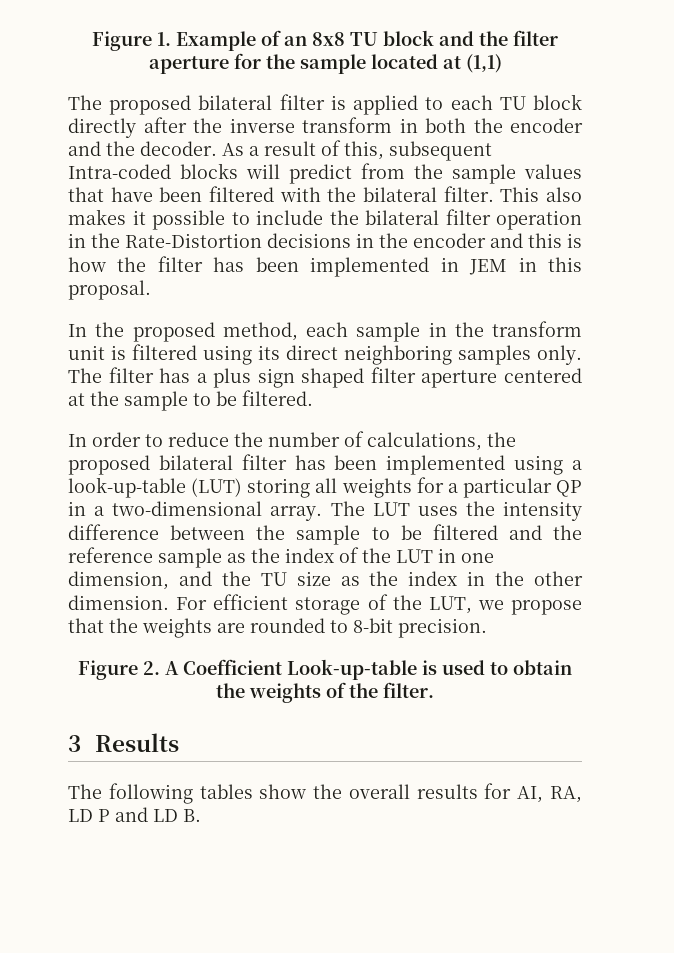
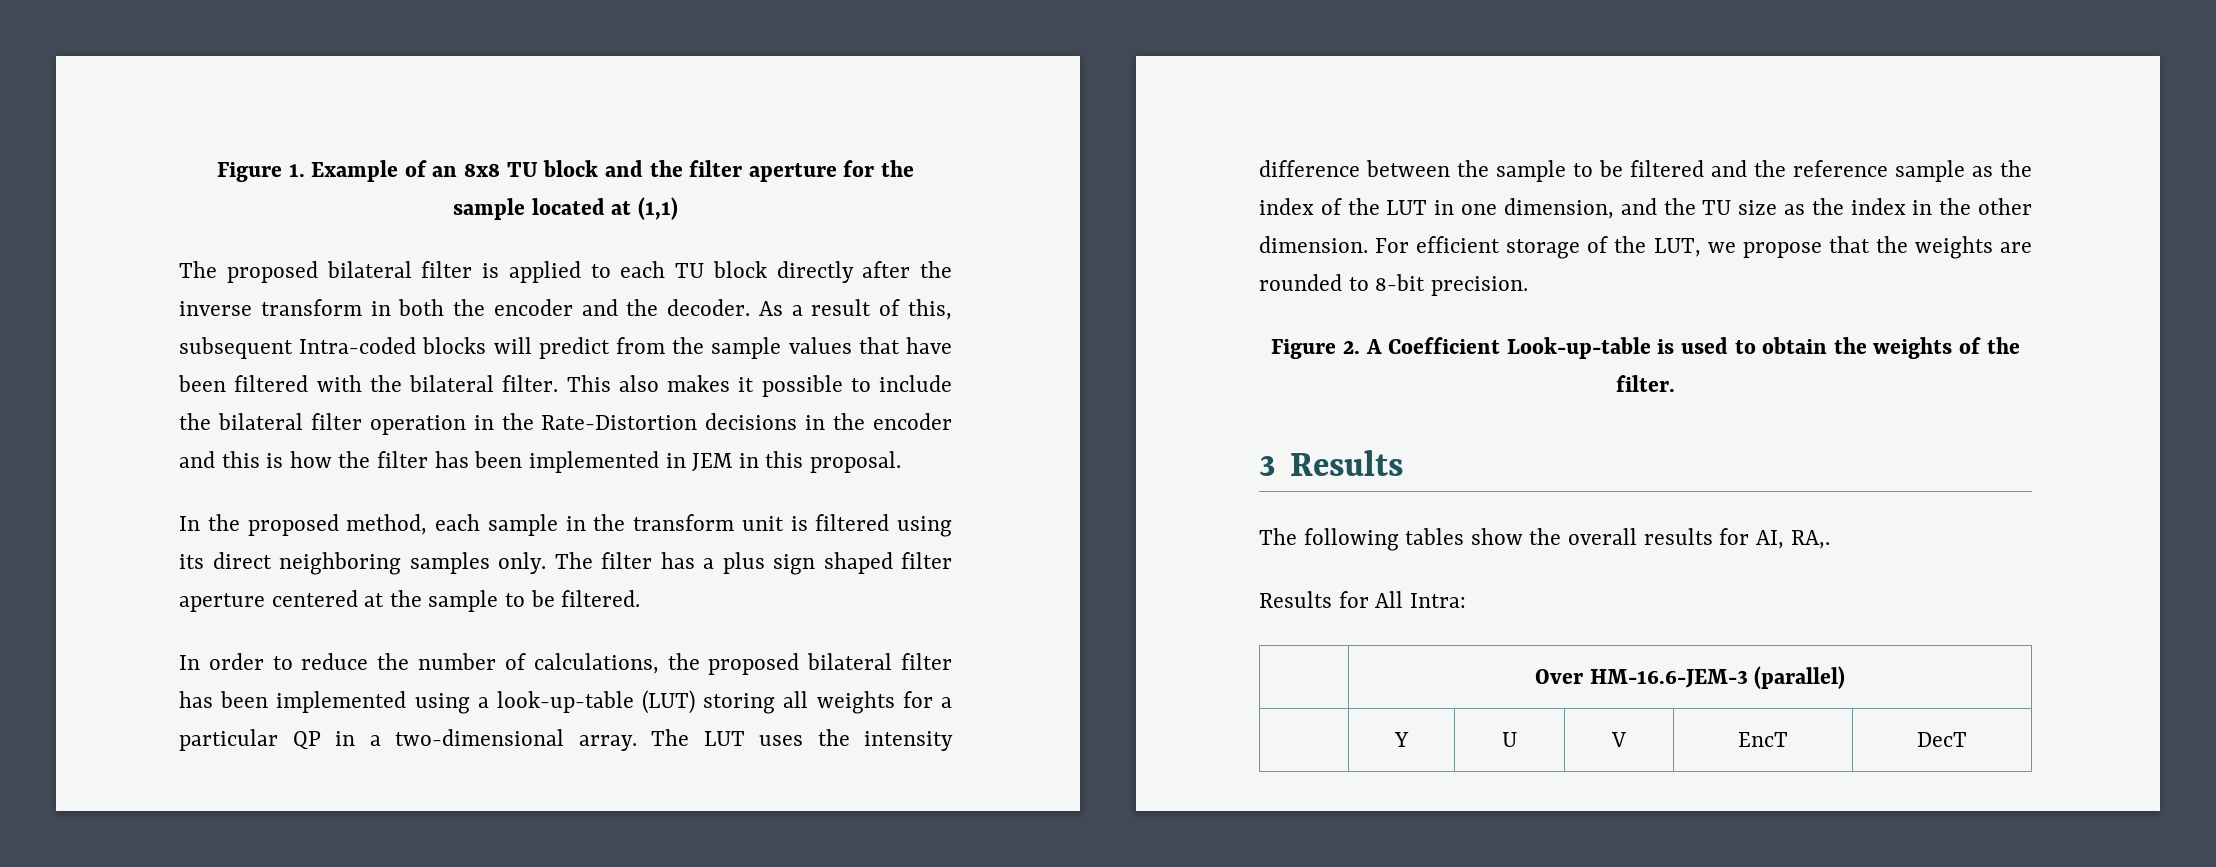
[550,786,582,803] [68,807,201,822] RA, LD P and LD B. -> [1790,530,1830,549] [1259,591,1466,608] [1534,666,1846,689] [1394,732,1409,747] [1502,732,1517,747] [1611,732,1626,747] [1738,732,1788,747] [1917,732,1967,747] RA,. // Results for All Intra: // | Over HM-16.6-JEM-3 (parallel) // | Y | U | V | EncT | DecT

